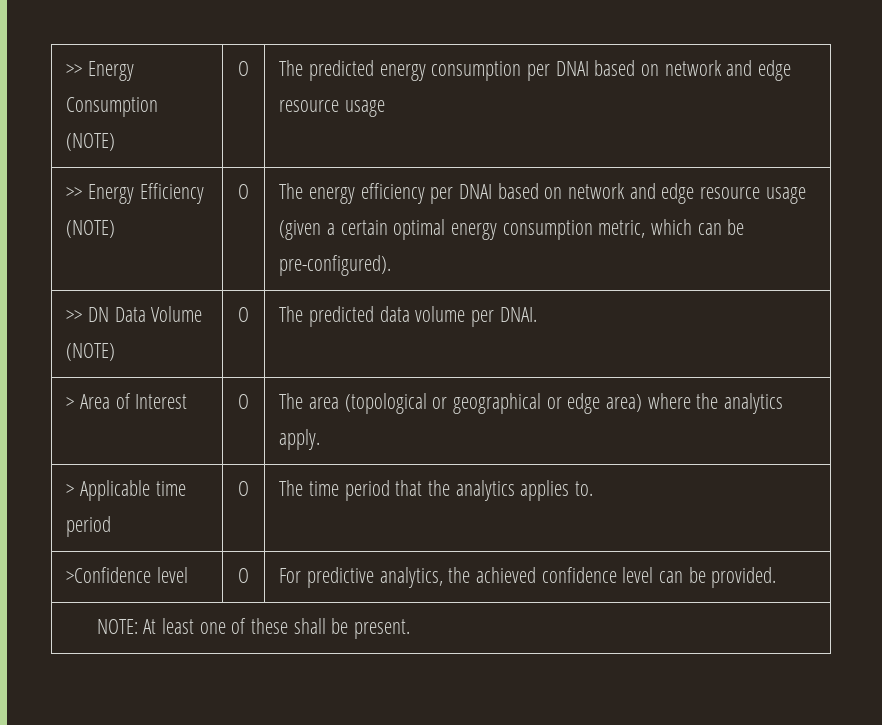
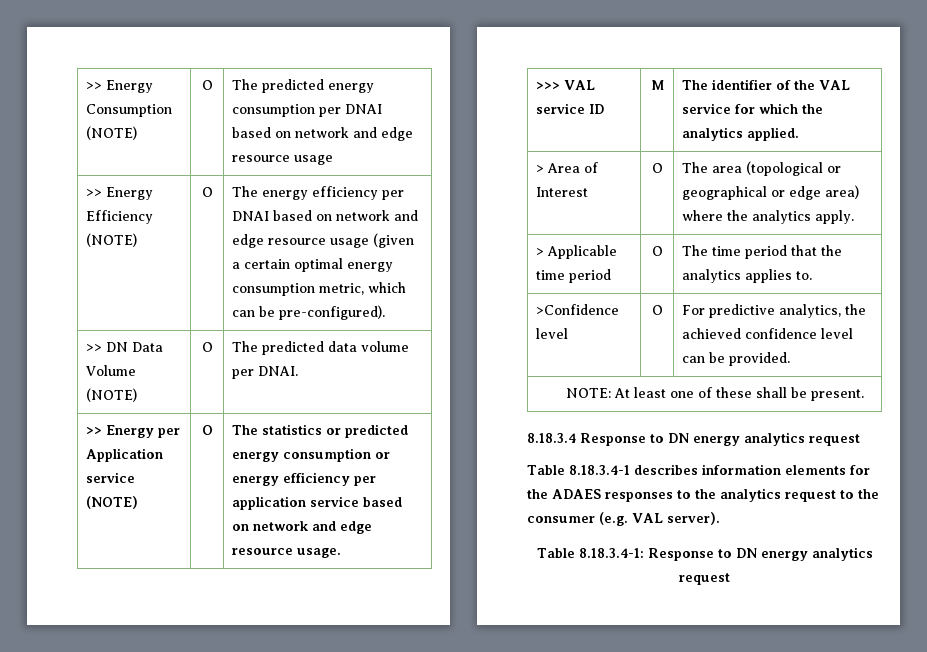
(537, 314) none -> [86,425,181,438] [86,448,164,462] [86,472,136,483] [86,496,139,509] [201,425,213,435] [232,424,409,438] [232,448,391,462] [232,472,377,486] [232,496,403,510] [232,521,373,534] [232,548,342,558] [536,80,596,90] [536,103,605,114] [650,80,664,90] [682,79,851,90] [682,103,824,114] [682,127,800,141] // >> Energy per Application service (NOTE) | O | The statistics or predicted energy consumption or energy efficiency per application service based on network and edge resource usage. // >>> VAL service ID | M | The identifier of the VAL service for which the analytics applied.
(411, 629) none -> [527,432,860,446] [527,464,870,475] [527,488,879,502] [527,512,720,526] [536,547,873,561] [679,573,730,585] // 8.18.3.4 Response to DN energy analytics request // Table 8.18.3.4-1 describes information elements for the ADAES responses to the analytics request to the consumer (e.g. VAL server). // Table 8.18.3.4-1: Response to DN energy analytics request

